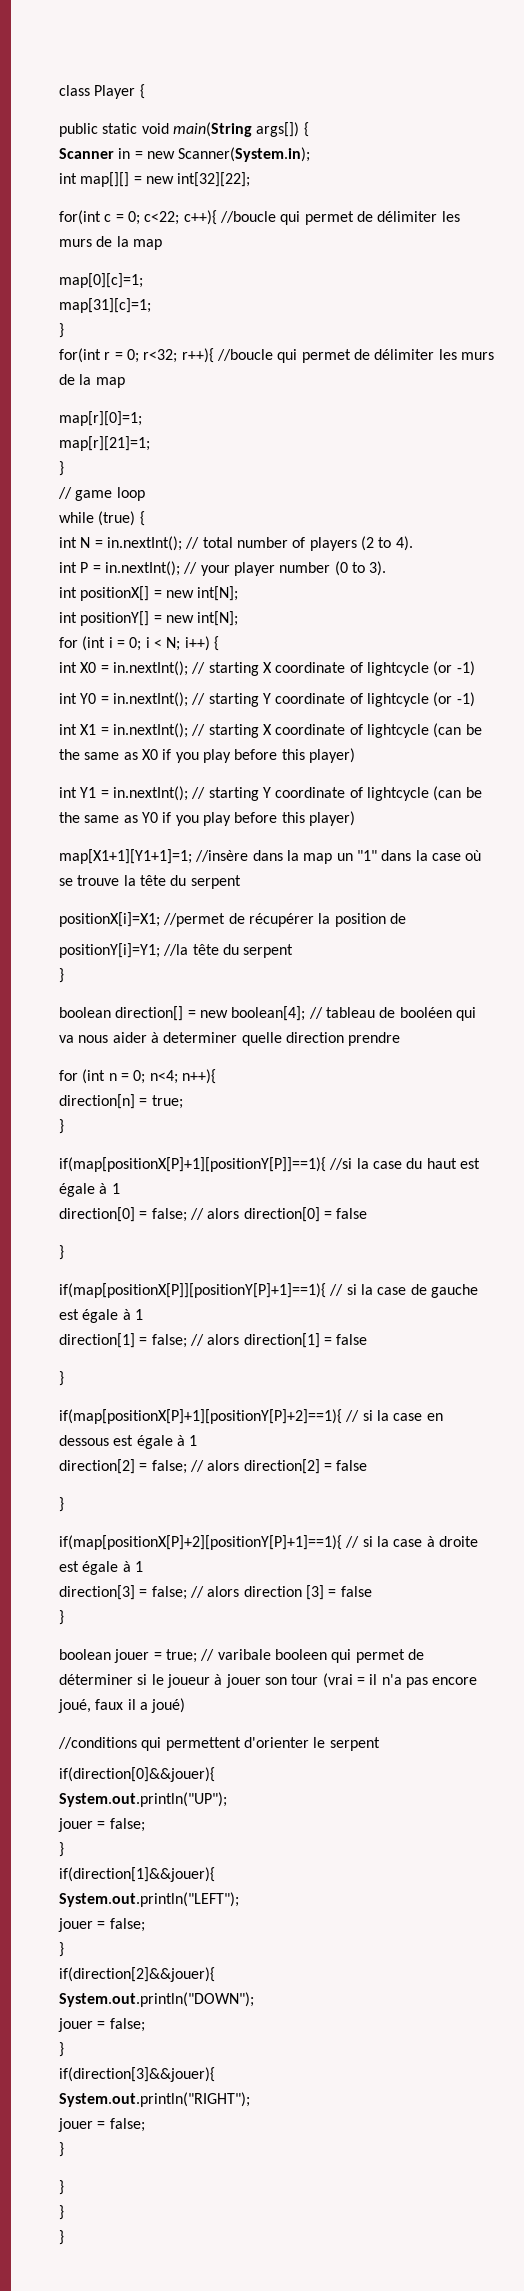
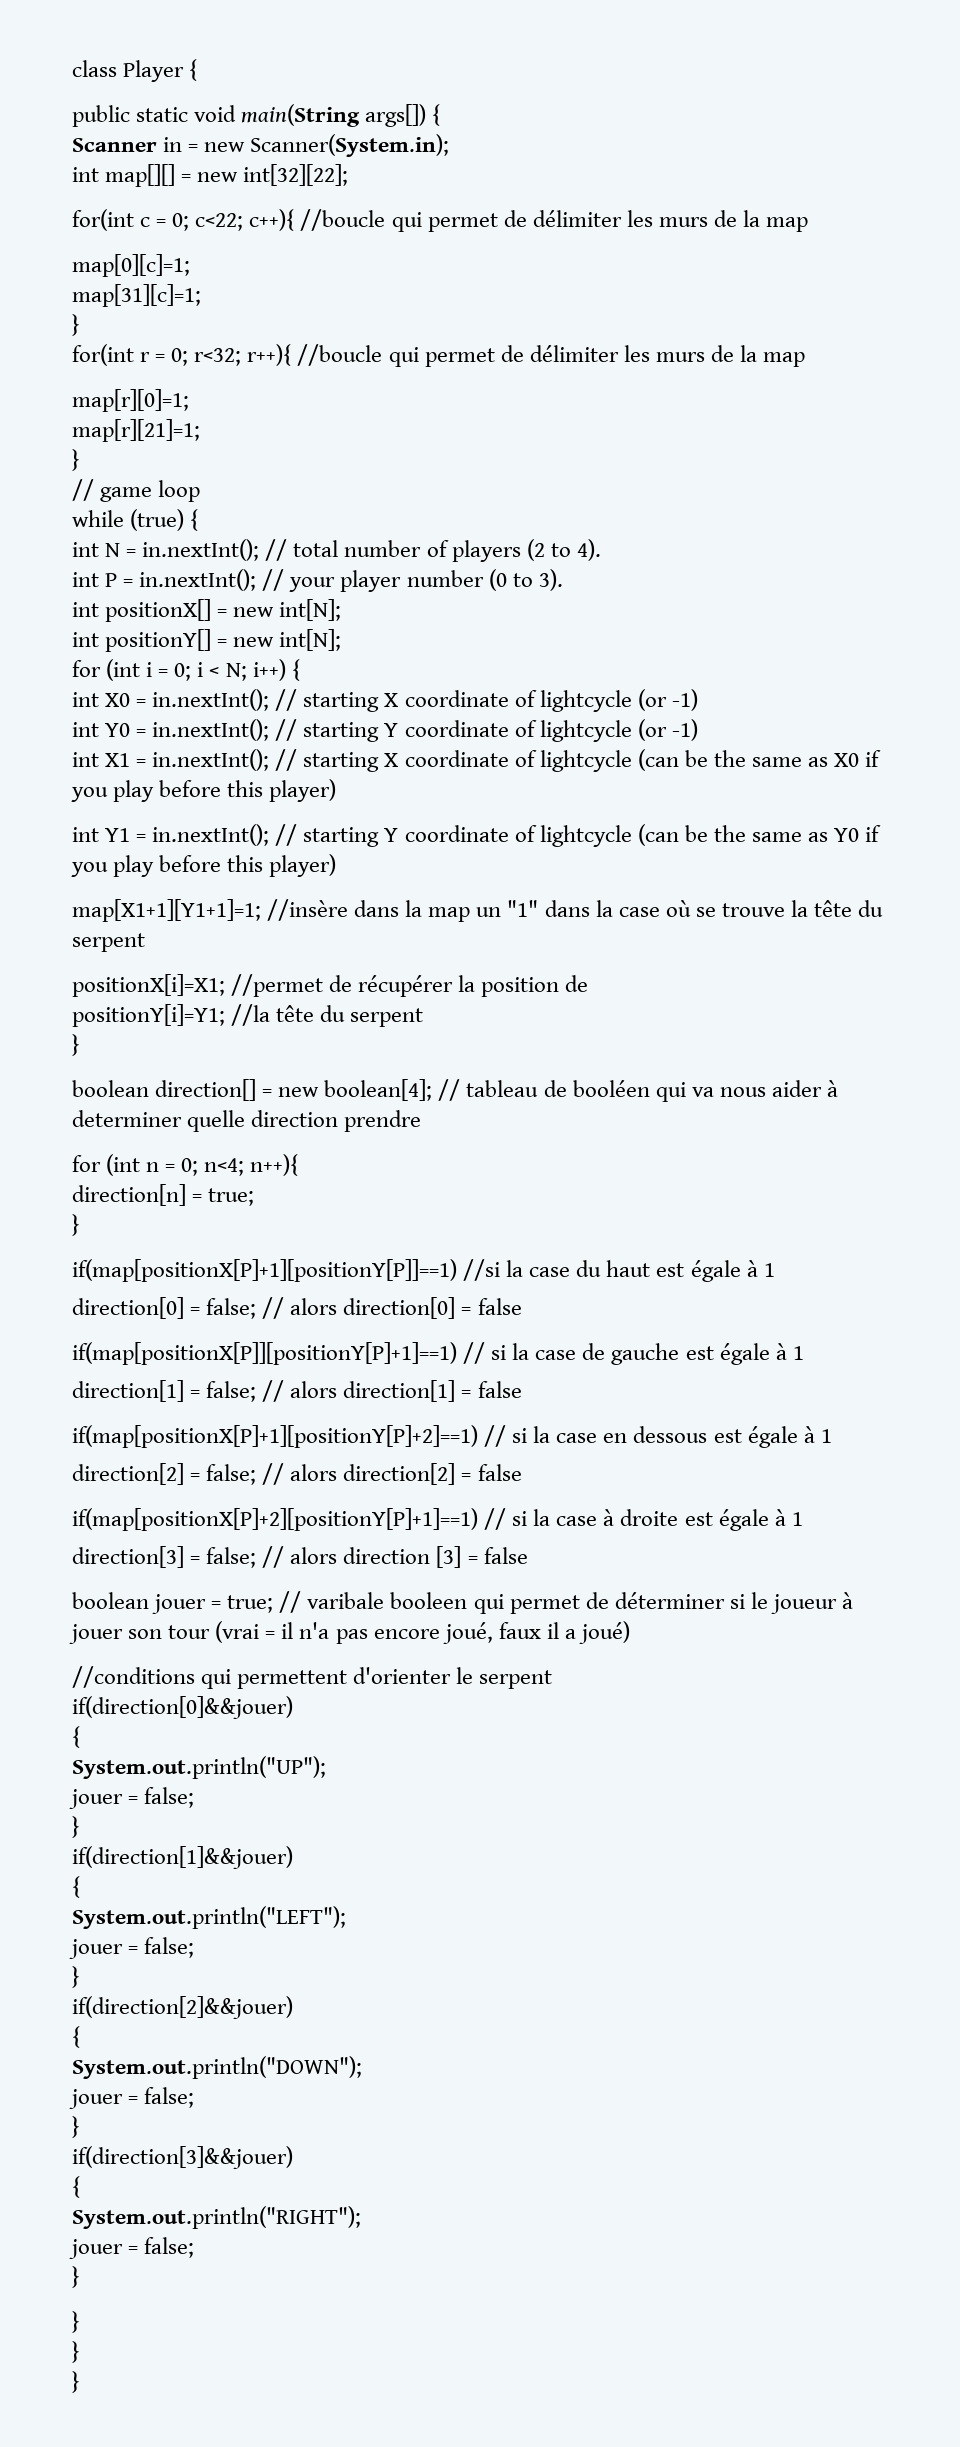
[59,1157,326,1172] if(map[positionX[P]+1][positionY[P]]==1){ -> [72,1259,457,1282] if(map[positionX[P]+1][positionY[P]]==1)
[59,1245,64,1260] [59,1283,326,1298] } // if(map[positionX[P]][positionY[P]+1]==1){ -> [72,1342,457,1365] if(map[positionX[P]][positionY[P]+1]==1)
[59,1371,64,1386] [59,1409,342,1424] } // if(map[positionX[P]+1][positionY[P]+2]==1){ -> [72,1425,478,1448] if(map[positionX[P]+1][positionY[P]+2]==1)
[59,1497,64,1512] [59,1535,342,1550] } // if(map[positionX[P]+2][positionY[P]+1]==1){ -> [72,1508,478,1531] if(map[positionX[P]+2][positionY[P]+1]==1)
[59,1610,64,1625] // } -> (528, 1555) none
[59,1767,215,1782] if(direction[0]&&jouer){ -> [72,1696,293,1719] [72,1726,80,1748] if(direction[0]&&jouer) // {
[59,1867,215,1882] if(direction[1]&&jouer){ -> [72,1846,293,1869] [72,1876,80,1898] if(direction[1]&&jouer) // {
[59,1967,215,1982] if(direction[2]&&jouer){ -> [72,1996,293,2019] [72,2026,80,2048] if(direction[2]&&jouer) // {
[59,2067,215,2082] if(direction[3]&&jouer){ -> [72,2146,293,2169] [72,2176,80,2198] if(direction[3]&&jouer) // {

